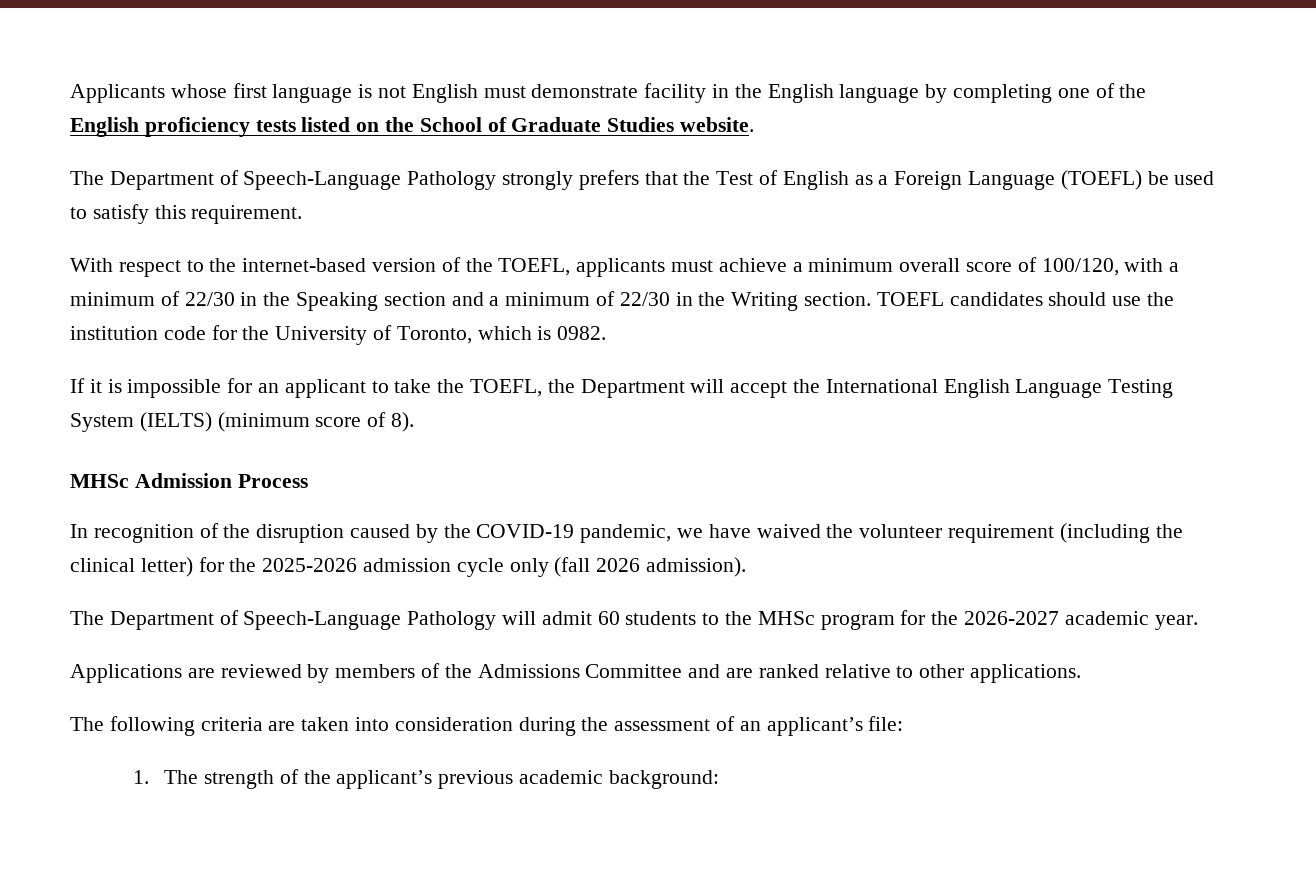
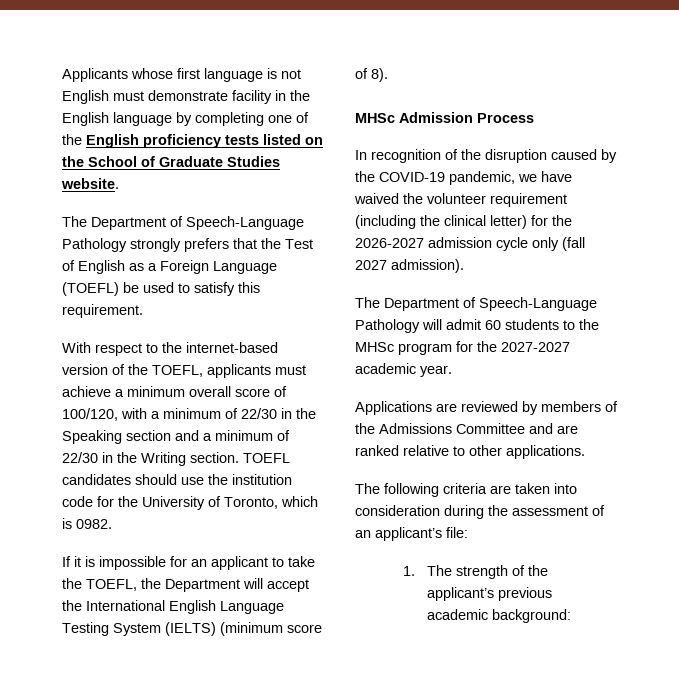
[262,558,358,572] 2025-2026 -> [355,238,424,248] 2026-2027
[596,558,641,572] 2026 -> [355,260,387,270] 2027
[964,611,1060,625] 2026-2027 -> [501,342,570,352] 2027-2027

